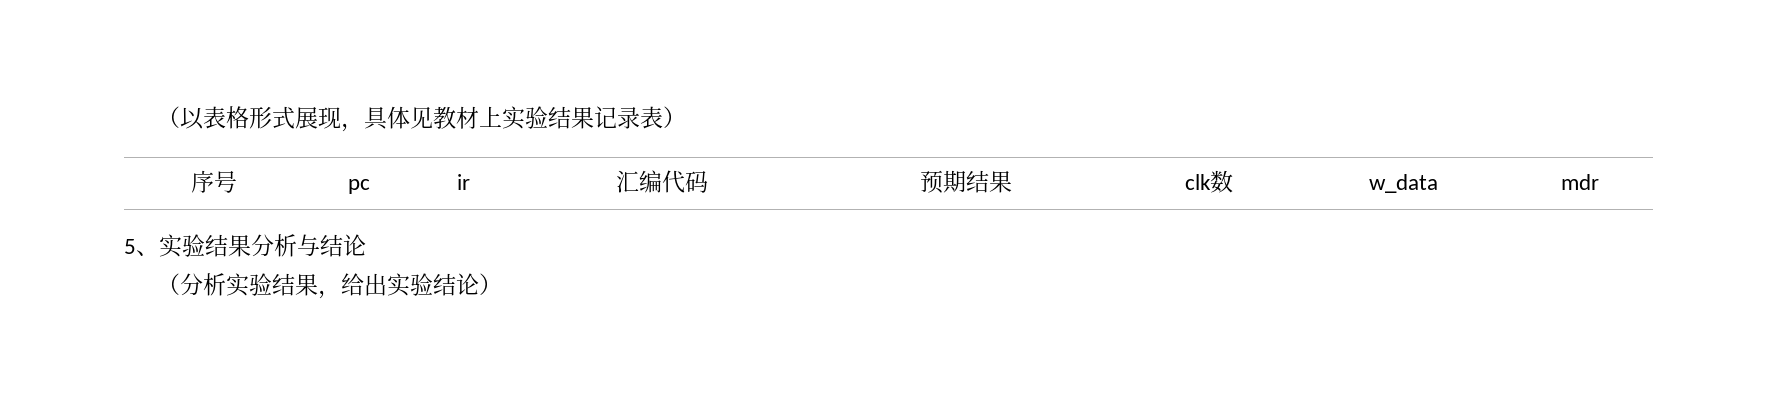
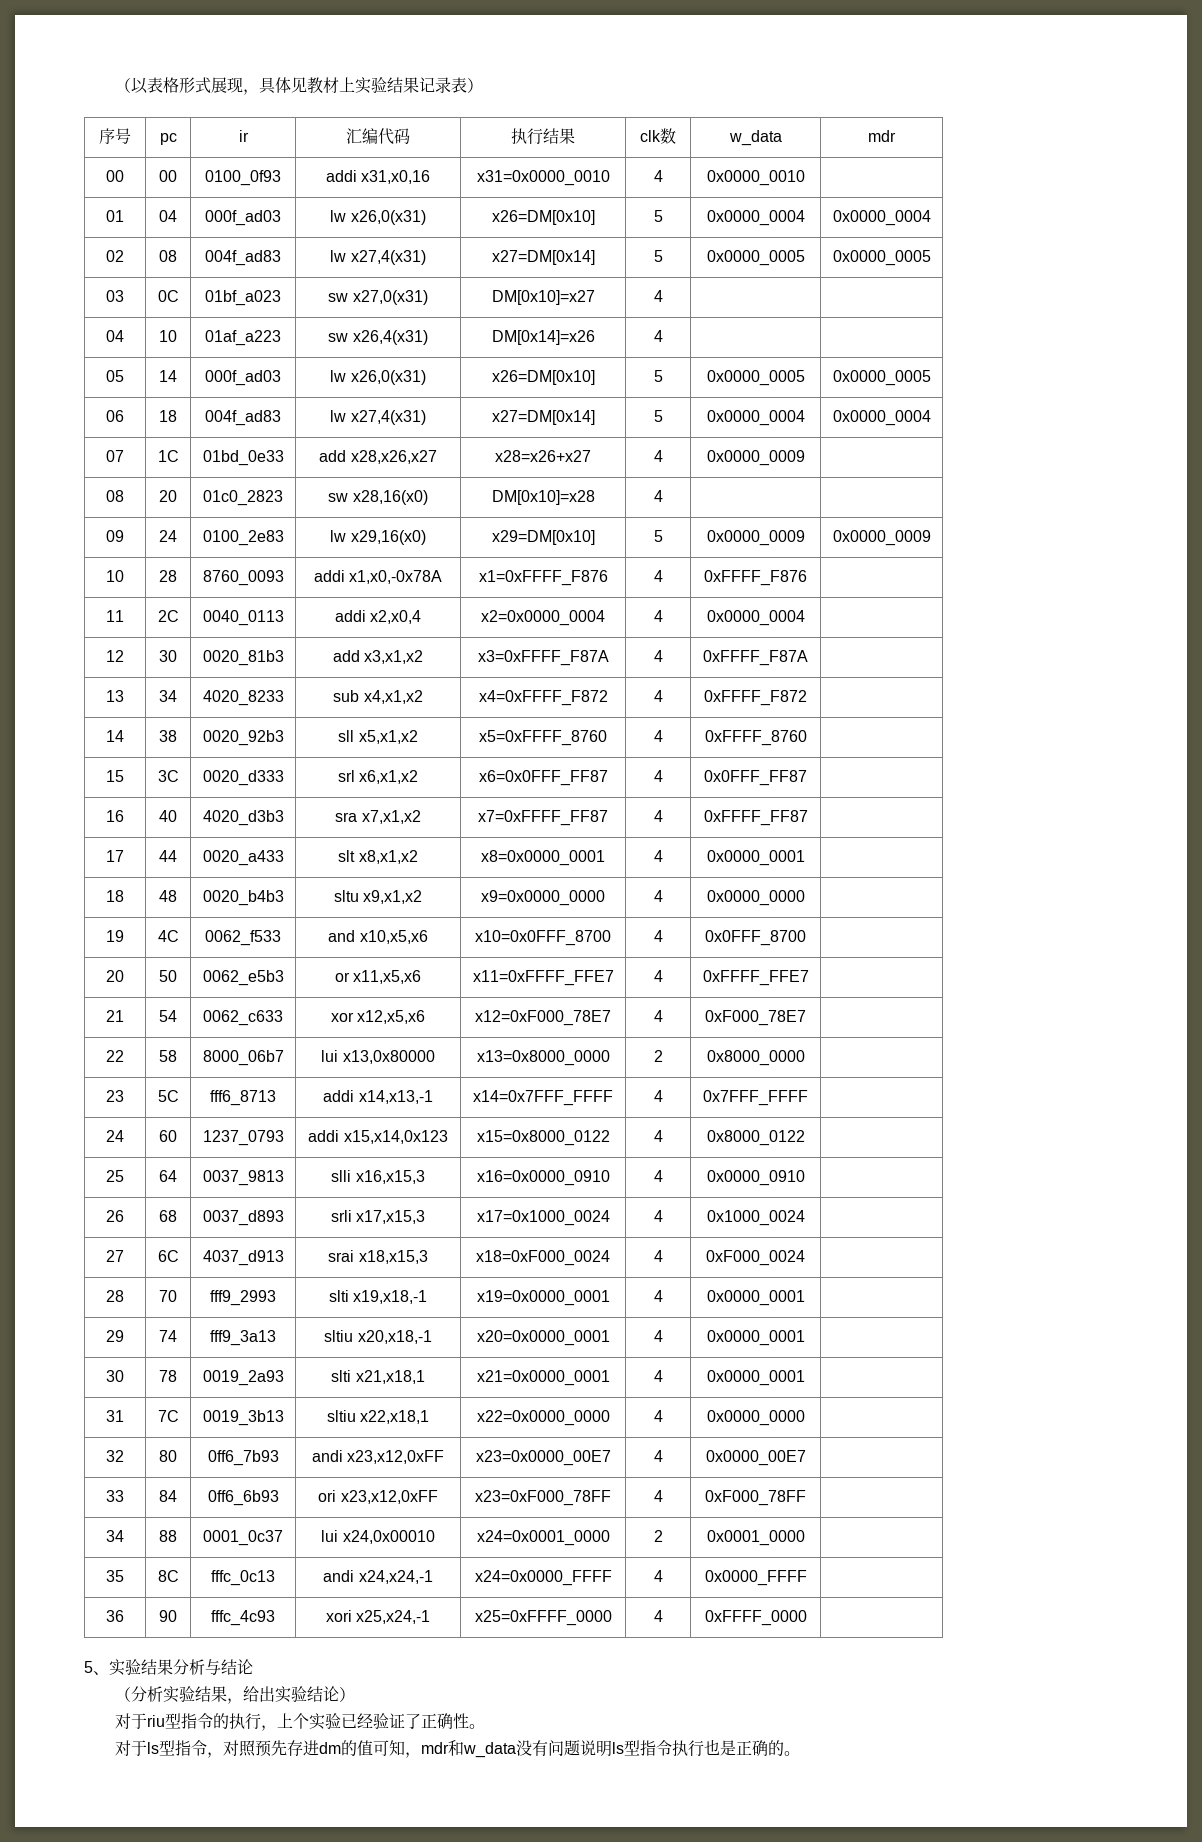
[919,170,966,194] 预期 -> [511,128,543,145] 执行
(1599, 182) none -> [106,170,124,182] [159,170,177,182] [205,170,281,186] [325,170,431,184] [476,170,610,186] [653,170,663,182] [706,170,805,186] [106,210,124,222] [159,210,177,222] [205,210,281,226] [330,210,426,225] [491,210,595,225] [653,210,663,222] [706,210,805,226] [832,210,931,226] [106,250,124,262] [159,250,177,262] [205,250,281,266] [330,250,426,265] [491,250,595,265] [653,250,663,262] [706,250,805,266] [832,250,931,266] [106,290,124,302] [157,290,179,302] [205,290,281,306] [328,290,428,305] [491,290,595,305] [653,290,663,302] [106,330,124,342] [159,330,177,342] [205,330,281,346] [328,330,428,345] [491,330,595,345] [653,330,663,342] [106,370,124,382] [159,370,177,382] [205,370,281,386] [330,370,426,385] [491,370,595,385] [653,370,663,382] [706,370,805,386] [832,370,931,386] [106,410,124,422] [159,410,177,422] [205,410,281,426] [330,410,426,425] [491,410,595,425] [653,410,663,422] [706,410,805,426] [832,410,931,426] [106,450,124,462] [157,450,179,462] [202,450,284,466] [319,450,437,464] [495,450,591,462] [653,450,663,462] [706,450,805,466] [106,490,124,502] [159,490,177,502] [203,490,283,506] [328,490,428,505] [491,490,595,505] [653,490,663,502] [106,530,124,542] [159,530,177,542] [202,530,284,546] [330,530,426,545] [491,530,595,545] [653,530,663,542] [706,530,805,546] [832,530,931,546] [106,570,124,582] [159,570,177,582] [202,570,284,586] [313,570,443,584] [478,570,608,586] [653,570,663,582] [704,570,807,586] [106,610,124,622] [157,610,179,622] [202,610,284,626] [334,610,422,624] [481,610,605,626] [653,610,663,622] [706,610,805,626] [106,650,124,662] [159,650,177,662] [202,650,284,666] [332,650,424,664] [477,650,609,666] [653,650,663,662] [703,650,808,666] [106,690,124,702] [159,690,177,702] [202,690,284,706] [333,690,423,704] [478,690,608,706] [653,690,663,702] [704,690,807,706] [106,730,124,742] [159,730,177,742] [202,730,284,746] [338,730,418,744] [479,730,607,746] [653,730,663,742] [704,730,807,746] [106,770,124,782] [157,770,179,782] [202,770,284,786] [337,770,419,784] [478,770,608,786] [653,770,663,782] [704,770,807,786] [106,810,124,822] [159,810,177,822] [202,810,284,826] [335,810,421,824] [478,810,608,826] [653,810,663,822] [703,810,808,826] [106,850,124,862] [159,850,177,862] [202,850,284,866] [338,850,418,864] [481,850,605,866] [653,850,663,862] [706,850,805,866] [106,890,124,902] [159,890,177,902] [202,890,284,906] [333,890,423,904] [481,890,605,906] [653,890,663,902] [706,890,805,906] [106,930,124,942] [157,930,179,942] [205,930,281,946] [328,930,428,944] [475,930,611,946] [653,930,663,942] [705,930,806,946] [106,970,124,982] [159,970,177,982] [202,970,284,986] [334,970,422,984] [472,970,614,986] [653,970,663,982] [702,970,809,986] [106,1010,124,1022] [159,1010,177,1022] [203,1010,283,1026] [330,1010,426,1024] [475,1010,611,1026] [653,1010,663,1022] [705,1010,806,1026] [106,1050,124,1062] [159,1050,177,1062] [202,1050,284,1066] [321,1050,435,1064] [476,1050,610,1066] [653,1050,663,1062] [706,1050,805,1066] [106,1090,124,1102] [157,1090,179,1102] [210,1090,276,1106] [323,1090,433,1104] [473,1090,613,1106] [653,1090,663,1102] [703,1090,808,1106] [106,1130,124,1142] [159,1130,177,1142] [202,1130,284,1146] [308,1130,448,1144] [476,1130,610,1146] [653,1130,663,1142] [706,1130,805,1146] [106,1170,124,1182] [159,1170,177,1182] [202,1170,284,1186] [331,1170,425,1184] [476,1170,610,1186] [653,1170,663,1182] [706,1170,805,1186] [106,1210,124,1222] [159,1210,177,1222] [202,1210,284,1226] [330,1210,426,1224] [476,1210,610,1226] [653,1210,663,1222] [706,1210,805,1226] [106,1250,124,1262] [157,1250,179,1262] [202,1250,284,1266] [328,1250,428,1264] [476,1250,610,1266] [653,1250,663,1262] [706,1250,805,1266] [106,1290,124,1302] [159,1290,177,1302] [210,1290,276,1306] [328,1290,428,1304] [476,1290,610,1306] [653,1290,663,1302] [706,1290,805,1306] [106,1330,124,1342] [159,1330,177,1342] [210,1330,276,1346] [324,1330,432,1344] [476,1330,610,1346] [653,1330,663,1342] [706,1330,805,1346] [106,1370,124,1382] [159,1370,177,1382] [202,1370,284,1386] [331,1370,425,1384] [476,1370,610,1386] [653,1370,663,1382] [706,1370,805,1386] [106,1410,124,1422] [157,1410,179,1422] [202,1410,284,1426] [326,1410,430,1424] [476,1410,610,1426] [653,1410,663,1422] [706,1410,805,1426] [106,1450,124,1462] [159,1450,177,1462] [207,1450,279,1466] [311,1450,445,1464] [475,1450,611,1466] [653,1450,663,1462] [705,1450,806,1466] [106,1490,124,1502] [159,1490,177,1502] [207,1490,279,1506] [318,1490,438,1504] [475,1490,611,1506] [653,1490,663,1502] [705,1490,806,1506] [106,1530,124,1542] [159,1530,177,1542] [203,1530,283,1546] [321,1530,435,1544] [476,1530,610,1546] [653,1530,663,1542] [706,1530,805,1546] [106,1570,124,1582] [157,1570,179,1582] [211,1570,275,1586] [323,1570,433,1584] [474,1570,612,1586] [653,1570,663,1582] [704,1570,807,1586] [106,1610,124,1622] [159,1610,177,1622] [211,1610,275,1626] [325,1610,431,1624] [474,1610,612,1626] [653,1610,663,1622] [704,1610,807,1626] // 00 | 00 | 0100_0f93 | addi x31,x0,16 | x31=0x0000_0010 | 4 | 0x0000_0010 | // 01 | 04 | 000f_ad03 | lw x26,0(x31) | x26=DM[0x10] | 5 | 0x0000_0004 | 0x0000_0004 // 02 | 08 | 004f_ad83 | lw x27,4(x31) | x27=DM[0x14] | 5 | 0x0000_0005 | 0x0000_0005 // 03 | 0C | 01bf_a023 | sw x27,0(x31) | DM[0x10]=x27 | 4 | | // 04 | 10 | 01af_a223 | sw x26,4(x31) | DM[0x14]=x26 | 4 | | // 05 | 14 | 000f_ad03 | lw x26,0(x31) | x26=DM[0x10] | 5 | 0x0000_0005 | 0x0000_0005 // 06 | 18 | 004f_ad83 | lw x27,4(x31) | x27=DM[0x14] | 5 | 0x0000_0004 | 0x0000_0004 // 07 | 1C | 01bd_0e33 | add x28,x26,x27 | x28=x26+x27 | 4 | 0x0000_0009 | // 08 | 20 | 01c0_2823 | sw x28,16(x0) | DM[0x10]=x28 | 4 | | // 09 | 24 | 0100_2e83 | lw x29,16(x0) | x29=DM[0x10] | 5 | 0x0000_0009 | 0x0000_0009 // 10 | 28 | 8760_0093 | addi x1,x0,-0x78A | x1=0xFFFF_F876 | 4 | 0xFFFF_F876 | // 11 | 2C | 0040_0113 | addi x2,x0,4 | x2=0x0000_0004 | 4 | 0x0000_0004 | // 12 | 30 | 0020_81b3 | add x3,x1,x2 | x3=0xFFFF_F87A | 4 | 0xFFFF_F87A | // 13 | 34 | 4020_8233 | sub x4,x1,x2 | x4=0xFFFF_F872 | 4 | 0xFFFF_F872 | // 14 | 38 | 0020_92b3 | sll x5,x1,x2 | x5=0xFFFF_8760 | 4 | 0xFFFF_8760 | // 15 | 3C | 0020_d333 | srl x6,x1,x2 | x6=0x0FFF_FF87 | 4 | 0x0FFF_FF87 | // 16 | 40 | 4020_d3b3 | sra x7,x1,x2 | x7=0xFFFF_FF87 | 4 | 0xFFFF_FF87 | // 17 | 44 | 0020_a433 | slt x8,x1,x2 | x8=0x0000_0001 | 4 | 0x0000_0001 | // 18 | 48 | 0020_b4b3 | sltu x9,x1,x2 | x9=0x0000_0000 | 4 | 0x0000_0000 | // 19 | 4C | 0062_f533 | and x10,x5,x6 | x10=0x0FFF_8700 | 4 | 0x0FFF_8700 | // 20 | 50 | 0062_e5b3 | or x11,x5,x6 | x11=0xFFFF_FFE7 | 4 | 0xFFFF_FFE7 | // 21 | 54 | 0062_c633 | xor x12,x5,x6 | x12=0xF000_78E7 | 4 | 0xF000_78E7 | // 22 | 58 | 8000_06b7 | lui x13,0x80000 | x13=0x8000_0000 | 2 | 0x8000_0000 | // 23 | 5C | fff6_8713 | addi x14,x13,-1 | x14=0x7FFF_FFFF | 4 | 0x7FFF_FFFF | // 24 | 60 | 1237_0793 | addi x15,x14,0x123 | x15=0x8000_0122 | 4 | 0x8000_0122 | // 25 | 64 | 0037_9813 | slli x16,x15,3 | x16=0x0000_0910 | 4 | 0x0000_0910 | // 26 | 68 | 0037_d893 | srli x17,x15,3 | x17=0x1000_0024 | 4 | 0x1000_0024 | // 27 | 6C | 4037_d913 | srai x18,x15,3 | x18=0xF000_0024 | 4 | 0xF000_0024 | // 28 | 70 | fff9_2993 | slti x19,x18,-1 | x19=0x0000_0001 | 4 | 0x0000_0001 | // 29 | 74 | fff9_3a13 | sltiu x20,x18,-1 | x20=0x0000_0001 | 4 | 0x0000_0001 | // 30 | 78 | 0019_2a93 | slti x21,x18,1 | x21=0x0000_0001 | 4 | 0x0000_0001 | // 31 | 7C | 0019_3b13 | sltiu x22,x18,1 | x22=0x0000_0000 | 4 | 0x0000_0000 | // 32 | 80 | 0ff6_7b93 | andi x23,x12,0xFF | x23=0x0000_00E7 | 4 | 0x0000_00E7 | // 33 | 84 | 0ff6_6b93 | ori x23,x12,0xFF | x23=0xF000_78FF | 4 | 0xF000_78FF | // 34 | 88 | 0001_0c37 | lui x24,0x00010 | x24=0x0001_0000 | 2 | 0x0001_0000 | // 35 | 8C | fffc_0c13 | andi x24,x24,-1 | x24=0x0000_FFFF | 4 | 0x0000_FFFF | // 36 | 90 | fffc_4c93 | xori x25,x24,-1 | x25=0xFFFF_0000 | 4 | 0xFFFF_0000 |
(503, 284) none -> [115,1713,486,1731] [115,1739,801,1758] // 对于riu型指令的执行，上个实验已经验证了正确性。 // 对于ls型指令，对照预先存进dm的值可知，mdr和w_data没有问题说明ls型指令执行也是正确的。

